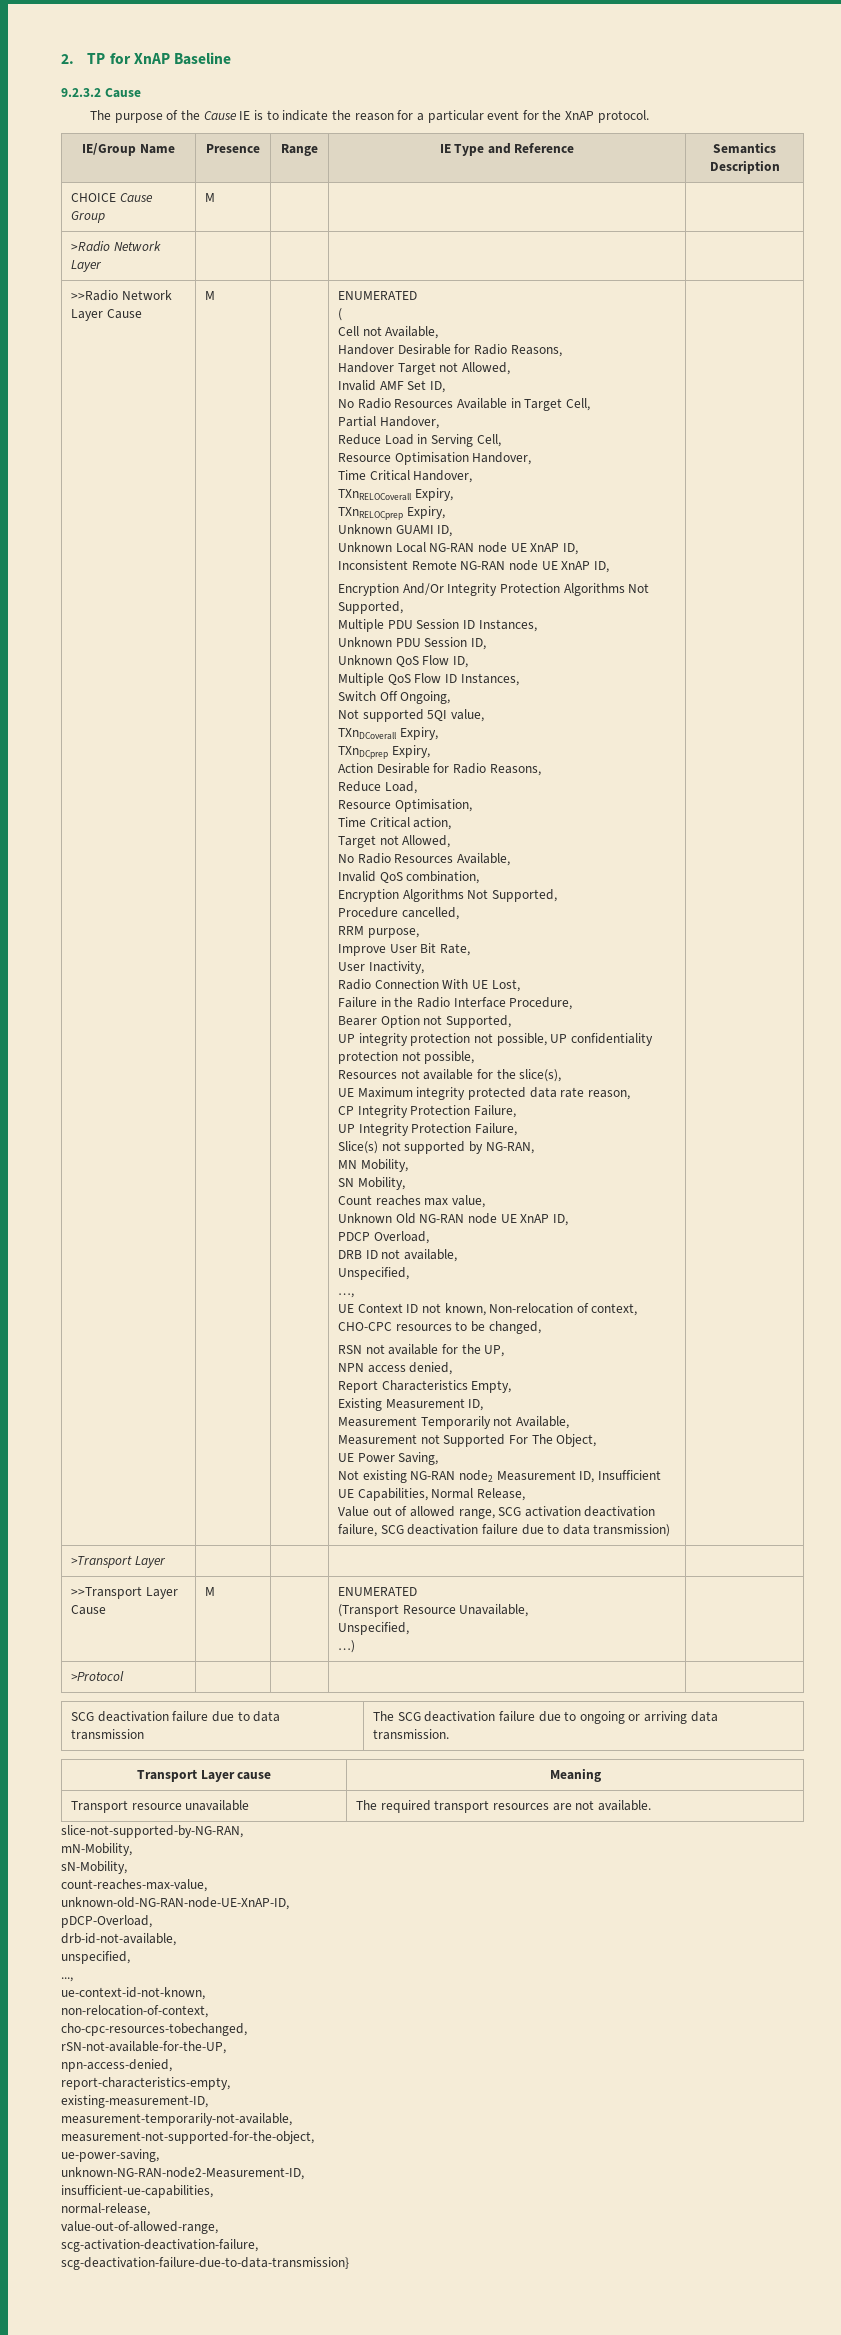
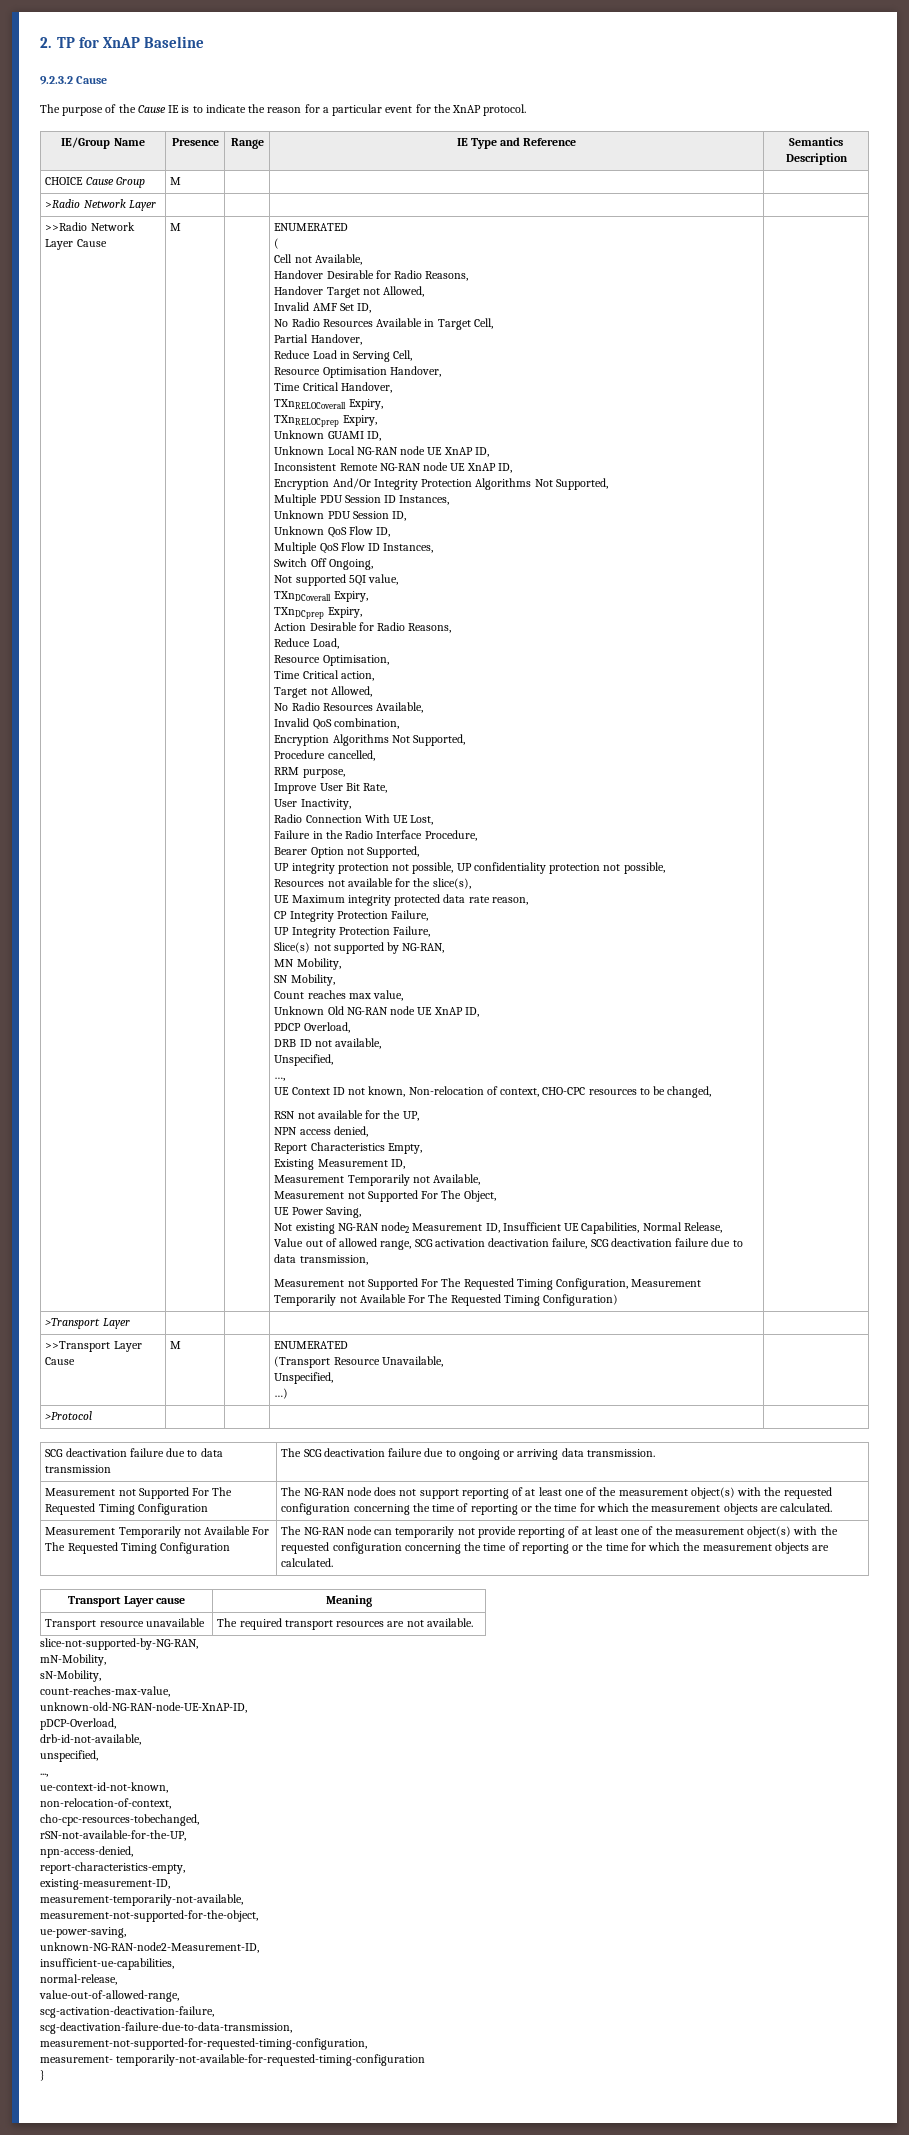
[593,1524,671,1537] transmission) -> [299,1255,368,1265] [274,1278,702,1290] [274,1294,619,1306] transmission, // Measurement not Supported For The Requested Timing Configuration, Measurement Temporarily not Available For The Requested Timing Configuration)
(449, 1734) none -> [45,1487,233,1499] [45,1503,208,1515] [281,1487,832,1499] [281,1503,833,1515] [45,1526,270,1538] [45,1542,231,1554] [281,1526,838,1538] [281,1542,830,1554] [281,1558,334,1567] // Measurement not Supported For The Requested Timing Configuration | The NG-RAN node does not support reporting of at least one of the measurement object(s) with the requested configuration concerning the time of reporting or the time for which the measurement objects are calculated. // Measurement Temporarily not Available For The Requested Timing Configuration | The NG-RAN node can temporarily not provide reporting of at least one of the measurement object(s) with the requested configuration concerning the time of reporting or the time for which the measurement objects are calculated.
[61,2257,349,2270] scg-deactivation-failure-due-to-data-transmission} -> [40,2022,292,2034] [40,2038,367,2050] [40,2054,426,2066] [40,2070,45,2081] scg-deactivation-failure-due-to-data-transmission, // measurement-not-supported-for-requested-timing-configuration, // measurement- temporarily-not-available-for-requested-timing-configuration // }

